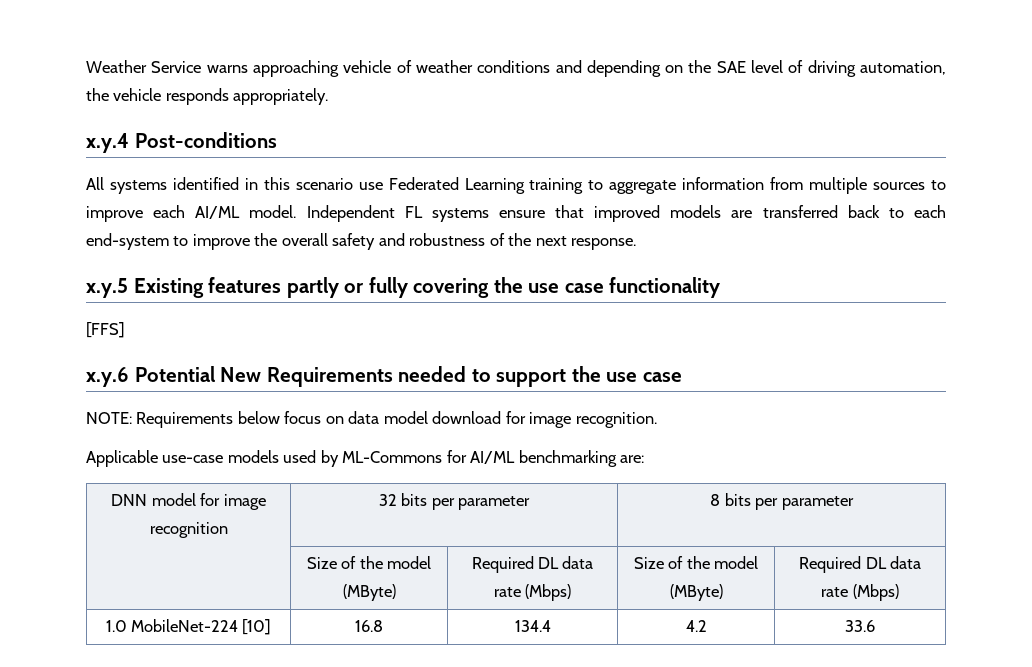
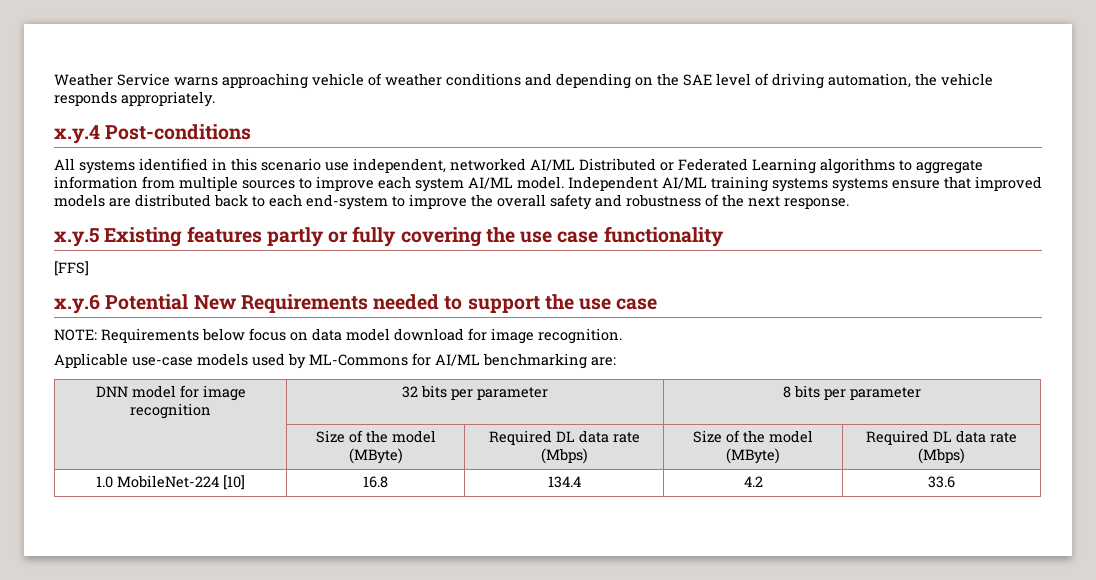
(383, 186) none -> [353,158,674,173] independent, networked AI/ML Distributed or
[529,178,584,194] training -> [820,158,895,174] algorithms
(186, 211) none -> [415,178,464,192] system
[404,206,423,218] FL -> [662,176,828,192] AI/ML training systems
[762,205,838,218] transferred -> [135,194,211,207] distributed

